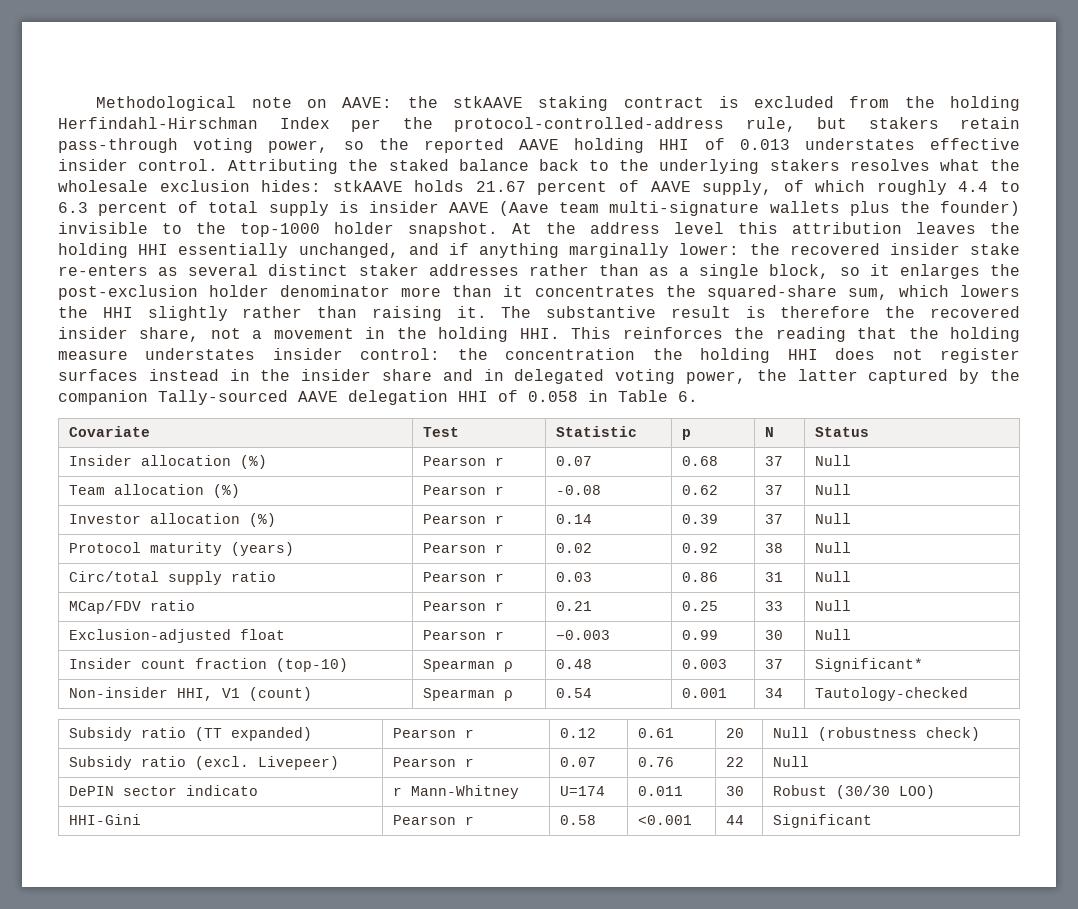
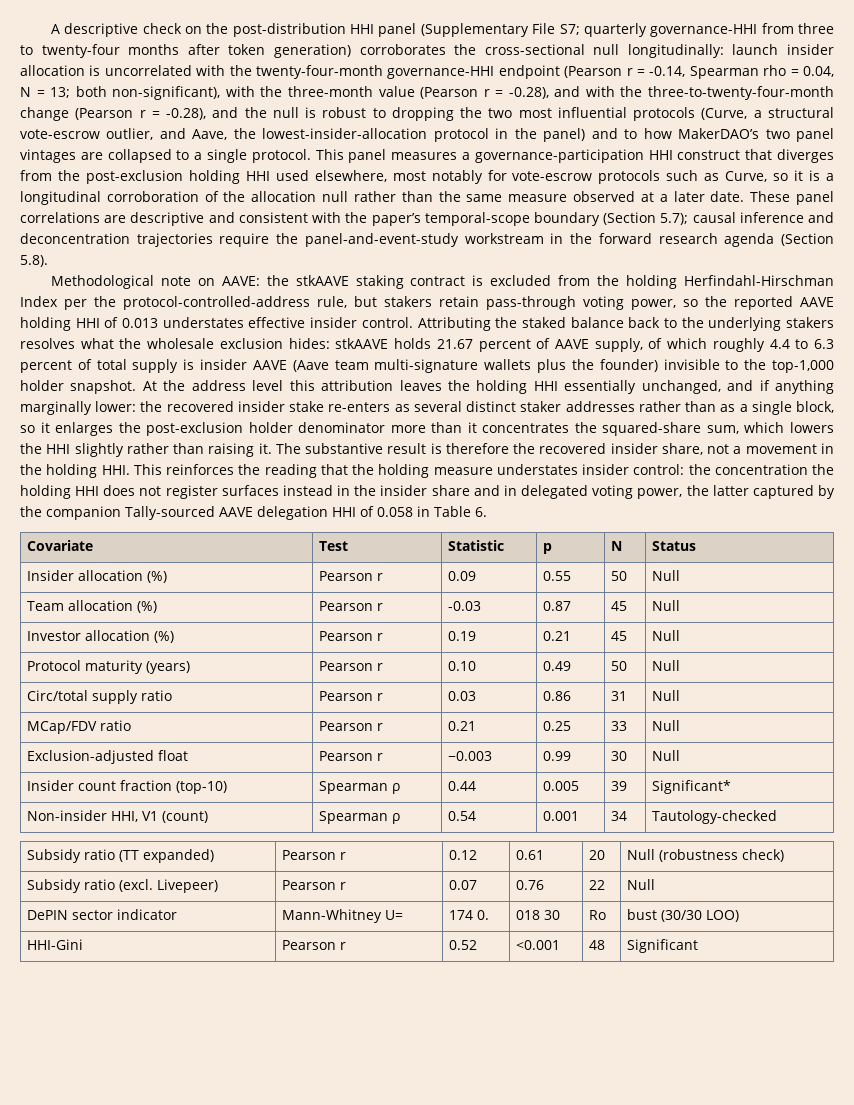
(96, 103) none -> [50,23,835,37] [20,44,835,58] [20,65,834,79] [20,86,834,100] [20,107,834,121] [20,128,835,142] [20,149,834,163] [20,170,835,184] [20,191,835,205] [20,212,834,226] [20,233,835,247] [20,255,48,267] A descriptive check on the post-distribution HHI panel (Supplementary File S7; quarterly governance-HHI from three to twenty-four months after token generation) corroborates the cross-sectional null longitudinally: launch insider allocation is uncorrelated with the twenty-four-month governance-HHI endpoint (Pearson r = -0.14, Spearman rho = 0.04, N = 13; both non-significant), with the three-month value (Pearson r = -0.28), and with the three-to-twenty-four-month change (Pearson r = -0.28), and the null is robust to dropping the two most influential protocols (Curve, a structural vote-escrow outlier, and Aave, the lowest-insider-allocation protocol in the panel) and to how MakerDAO’s two panel vintages are collapsed to a single protocol. This panel measures a governance-participation HHI construct that diverges from the post-exclusion holding HHI used elsewhere, most notably for vote-escrow protocols such as Curve, so it is a longitudinal corroboration of the allocation null rather than the same measure observed at a later date. These panel correlations are descriptive and consistent with the paper’s temporal-scope boundary (Section 5.7); causal inference and deconcentration trajectories require the panel-and-event-study workstream in the forward research agenda (Section 5.8). //
[240,223,320,237] top-1000 -> [772,360,835,373] top-1,000
[555,456,592,466] [681,456,718,466] [764,456,783,466] 0.07 | 0.68 | 37 -> [447,571,476,581] [542,571,571,581] [610,571,627,581] 0.09 | 0.55 | 50
[555,485,601,495] [681,485,718,495] [764,485,783,495] -0.08 | 0.62 | 37 -> [447,601,481,611] [542,601,571,611] [610,601,627,611] -0.03 | 0.87 | 45
[555,514,592,524] [681,514,718,524] [764,514,783,524] 0.14 | 0.39 | 37 -> [447,631,476,641] [542,631,571,641] [610,631,627,641] 0.19 | 0.21 | 45
[555,543,592,553] [681,543,718,553] [764,543,783,553] 0.02 | 0.92 | 38 -> [447,661,476,671] [542,661,571,671] [610,661,627,671] 0.10 | 0.49 | 50
[555,659,592,669] [681,659,727,669] [764,659,783,669] 0.48 | 0.003 | 37 -> [447,781,476,791] [542,781,579,791] [610,781,627,791] 0.44 | 0.005 | 39
[185,785,258,796] [392,787,402,796] indicato | r -> [116,909,177,920] indicator |
[559,786,605,796] [637,786,683,796] [725,786,744,796] [772,785,827,796] | U=174 | 0.011 | 30 | Robust -> [384,910,403,920] [448,910,489,920] [515,910,560,920] [588,910,606,920] [626,909,657,920] U= | 174 0. | 018 30 | Ro | bust
[559,815,596,825] 0.58 -> [448,940,477,950] 0.52
[725,815,744,825] 44 -> [588,940,605,950] 48

